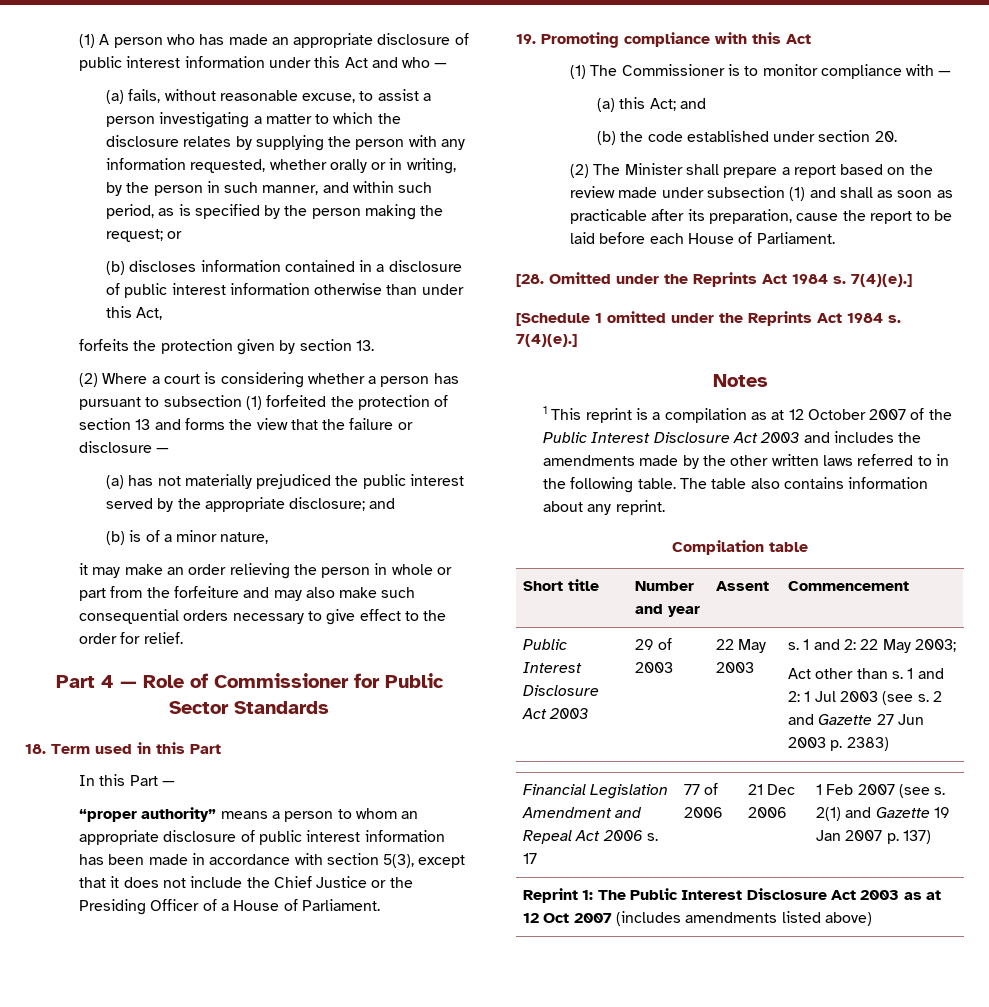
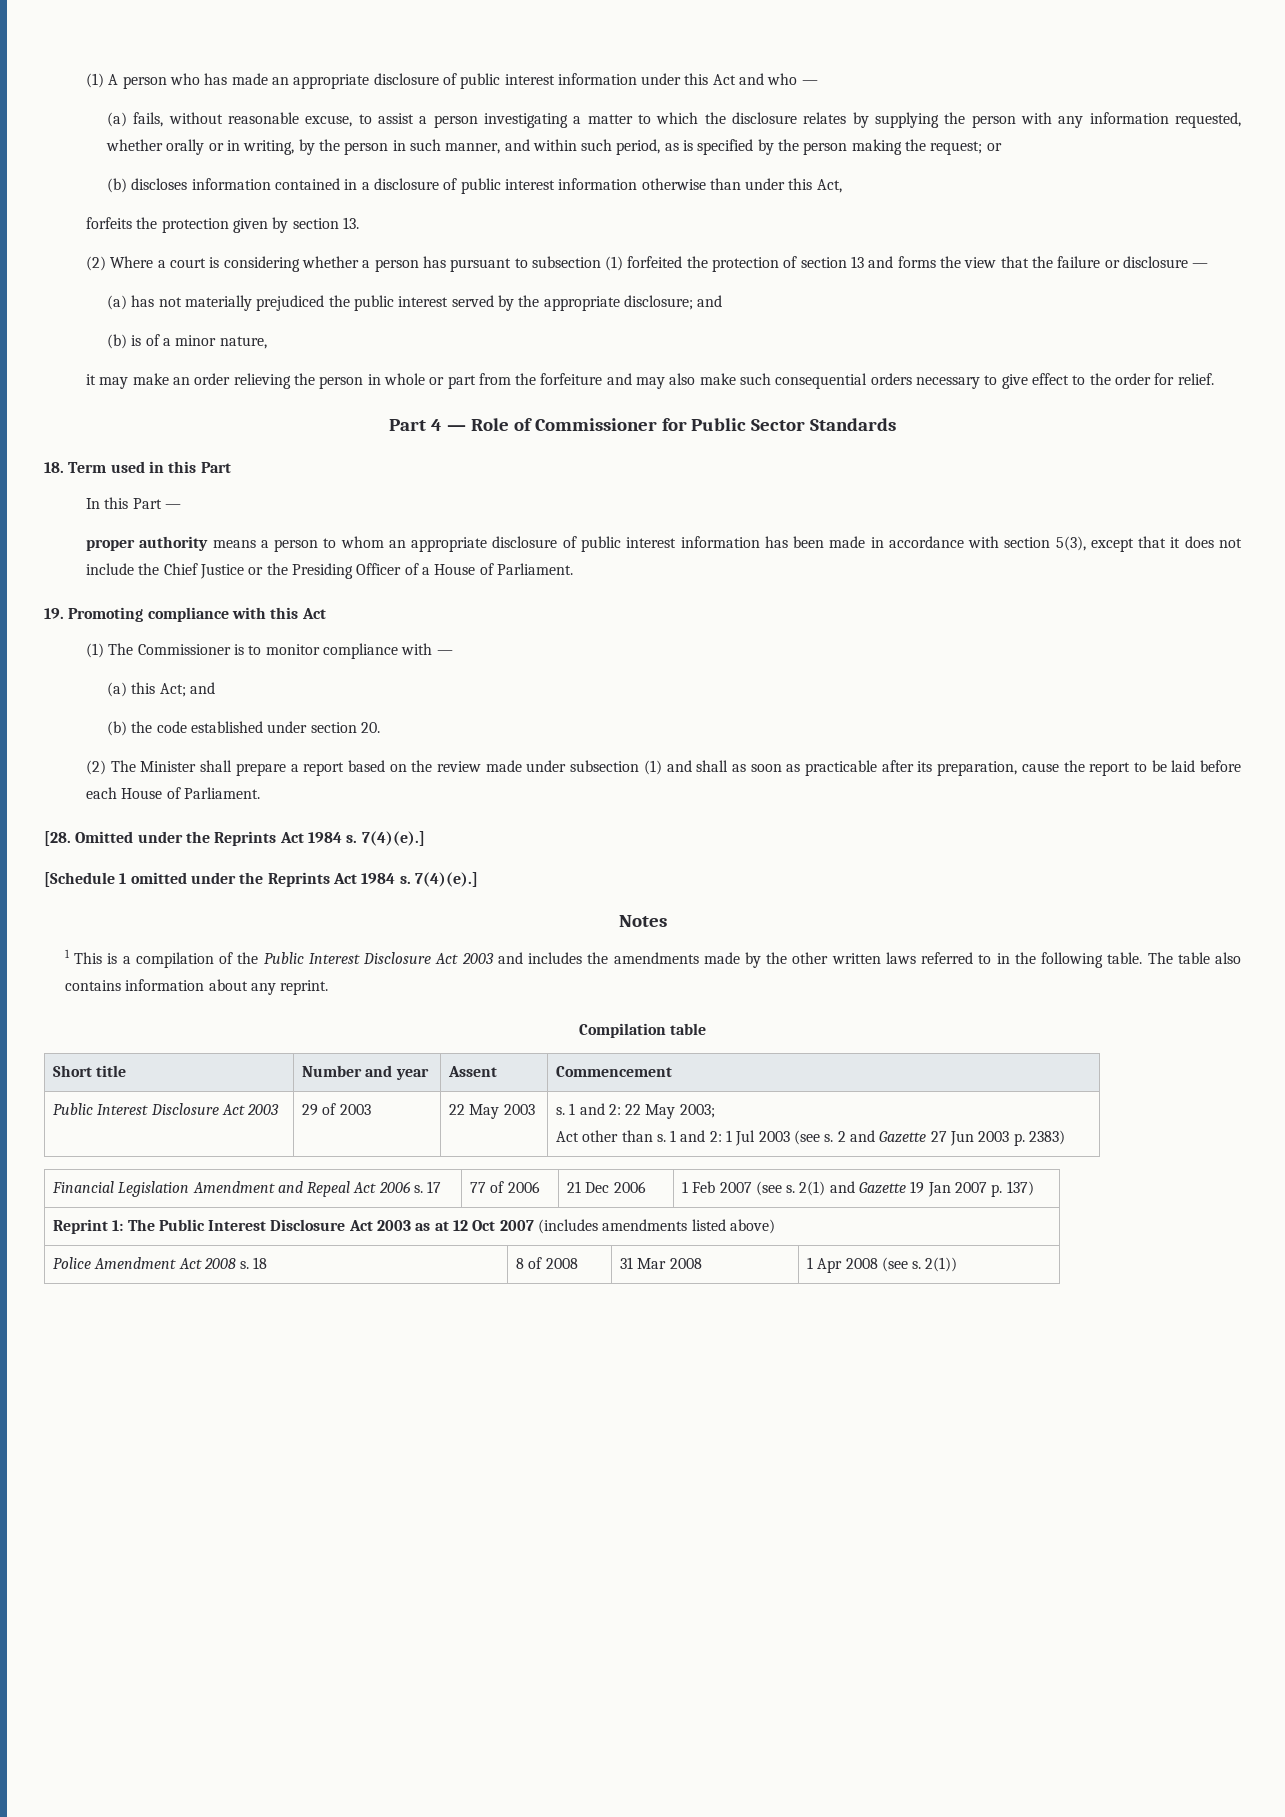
[78,807,217,822] “proper authority” -> [85,536,209,551] proper authority
[585,408,632,423] reprint -> (103, 958) none
[750,409,907,420] as at 12 October 2007 -> (214, 960) none
(872, 919) none -> [52,1257,268,1269] [515,1257,578,1269] [619,1257,702,1269] [806,1257,958,1273] // Police Amendment Act 2008 s. 18 | 8 of 2008 | 31 Mar 2008 | 1 Apr 2008 (see s. 2(1))

